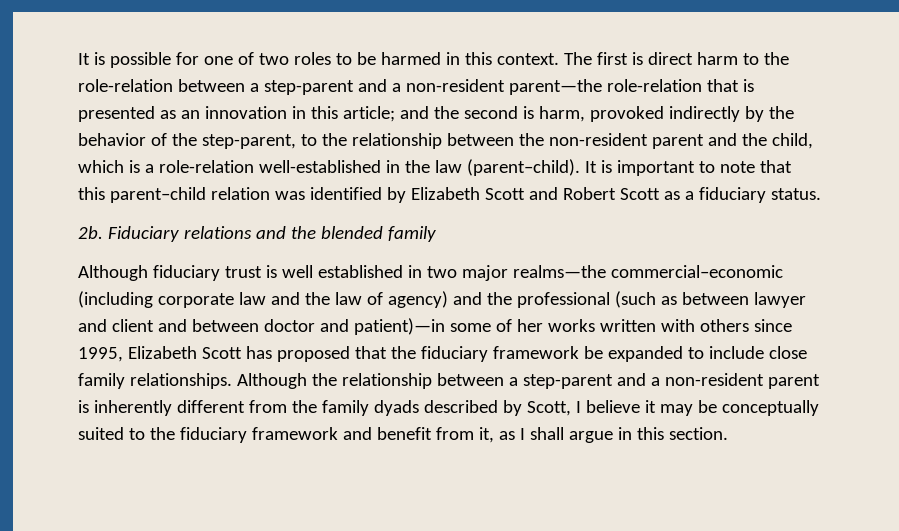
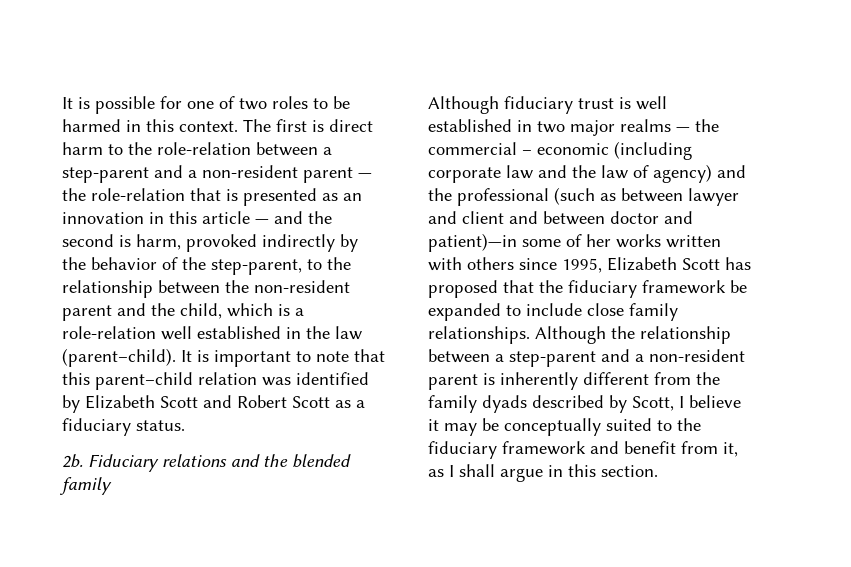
[508,79,602,95] parent—the -> [303,167,372,183] [62,188,86,201] parent — the
[342,106,395,122] article; -> [202,211,269,224] article —
[258,160,381,173] well-established -> [161,326,281,340] well established
[512,265,783,278] realms—the commercial–economic -> [620,119,719,132] [428,142,609,155] realms — the commercial – economic

